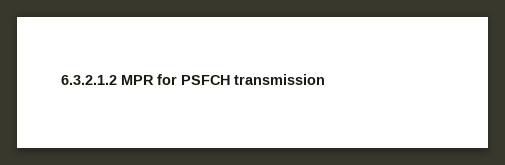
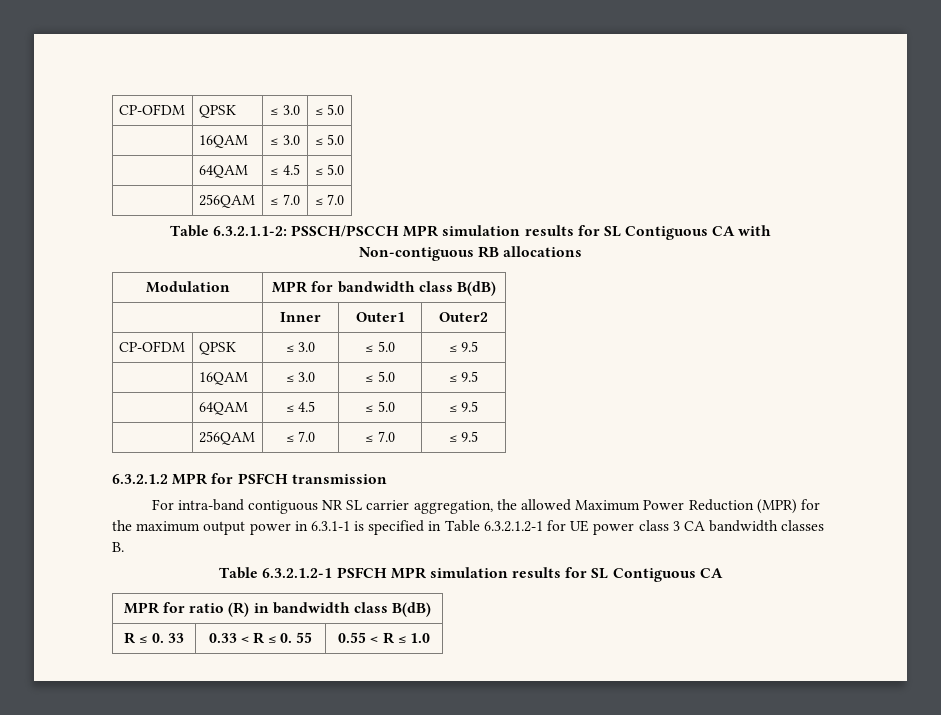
(61, 80) none -> [118,104,185,115] [198,105,236,118] [270,105,300,115] [314,104,345,115] [198,135,248,148] [270,135,300,145] [314,134,345,145] [198,165,248,178] [270,164,300,175] [314,164,345,175] [198,194,255,208] [270,194,300,205] [314,194,345,205] [169,225,772,240] [358,246,583,261] [145,281,230,293] [272,281,496,296] [280,312,321,322] [355,312,405,322] [438,312,488,322] [118,341,185,352] [198,342,236,355] [285,342,316,352] [365,341,395,352] [448,341,479,352] [198,372,248,385] [285,372,316,382] [365,371,395,382] [448,371,479,382] [198,402,248,415] [285,401,316,412] [365,401,395,412] [448,401,479,412] [198,431,255,445] [285,431,316,442] [365,431,395,442] [448,431,479,442] CP-OFDM | QPSK | ≤ 3.0 | ≤ 5.0 // | 16QAM | ≤ 3.0 | ≤ 5.0 // | 64QAM | ≤ 4.5 | ≤ 5.0 // | 256QAM | ≤ 7.0 | ≤ 7.0 // Table 6.3.2.1.1-2: PSSCH/PSCCH MPR simulation results for SL Contiguous CA with Non-contiguous RB allocations // Modulation | MPR for bandwidth class B(dB) // | Inner | Outer1 | Outer2 // CP-OFDM | QPSK | ≤ 3.0 | ≤ 5.0 | ≤ 9.5 // | 16QAM | ≤ 3.0 | ≤ 5.0 | ≤ 9.5 // | 64QAM | ≤ 4.5 | ≤ 5.0 | ≤ 9.5 // | 256QAM | ≤ 7.0 | ≤ 7.0 | ≤ 9.5 //
(325, 79) none -> [151,499,820,514] [112,520,825,535] [112,542,124,552] [219,567,723,582] [123,602,432,617] [124,632,184,644] [208,632,313,644] [338,632,430,644] // For intra-band contiguous NR SL carrier aggregation, the allowed Maximum Power Reduction (MPR) for the maximum output power in 6.3.1-1 is specified in Table 6.3.2.1.2-1 for UE power class 3 CA bandwidth classes B. // Table 6.3.2.1.2-1 PSFCH MPR simulation results for SL Contiguous CA // MPR for ratio (R) in bandwidth class B(dB) // R ≤ 0. 33 | 0.33 < R ≤ 0. 55 | 0.55 < R ≤ 1.0

